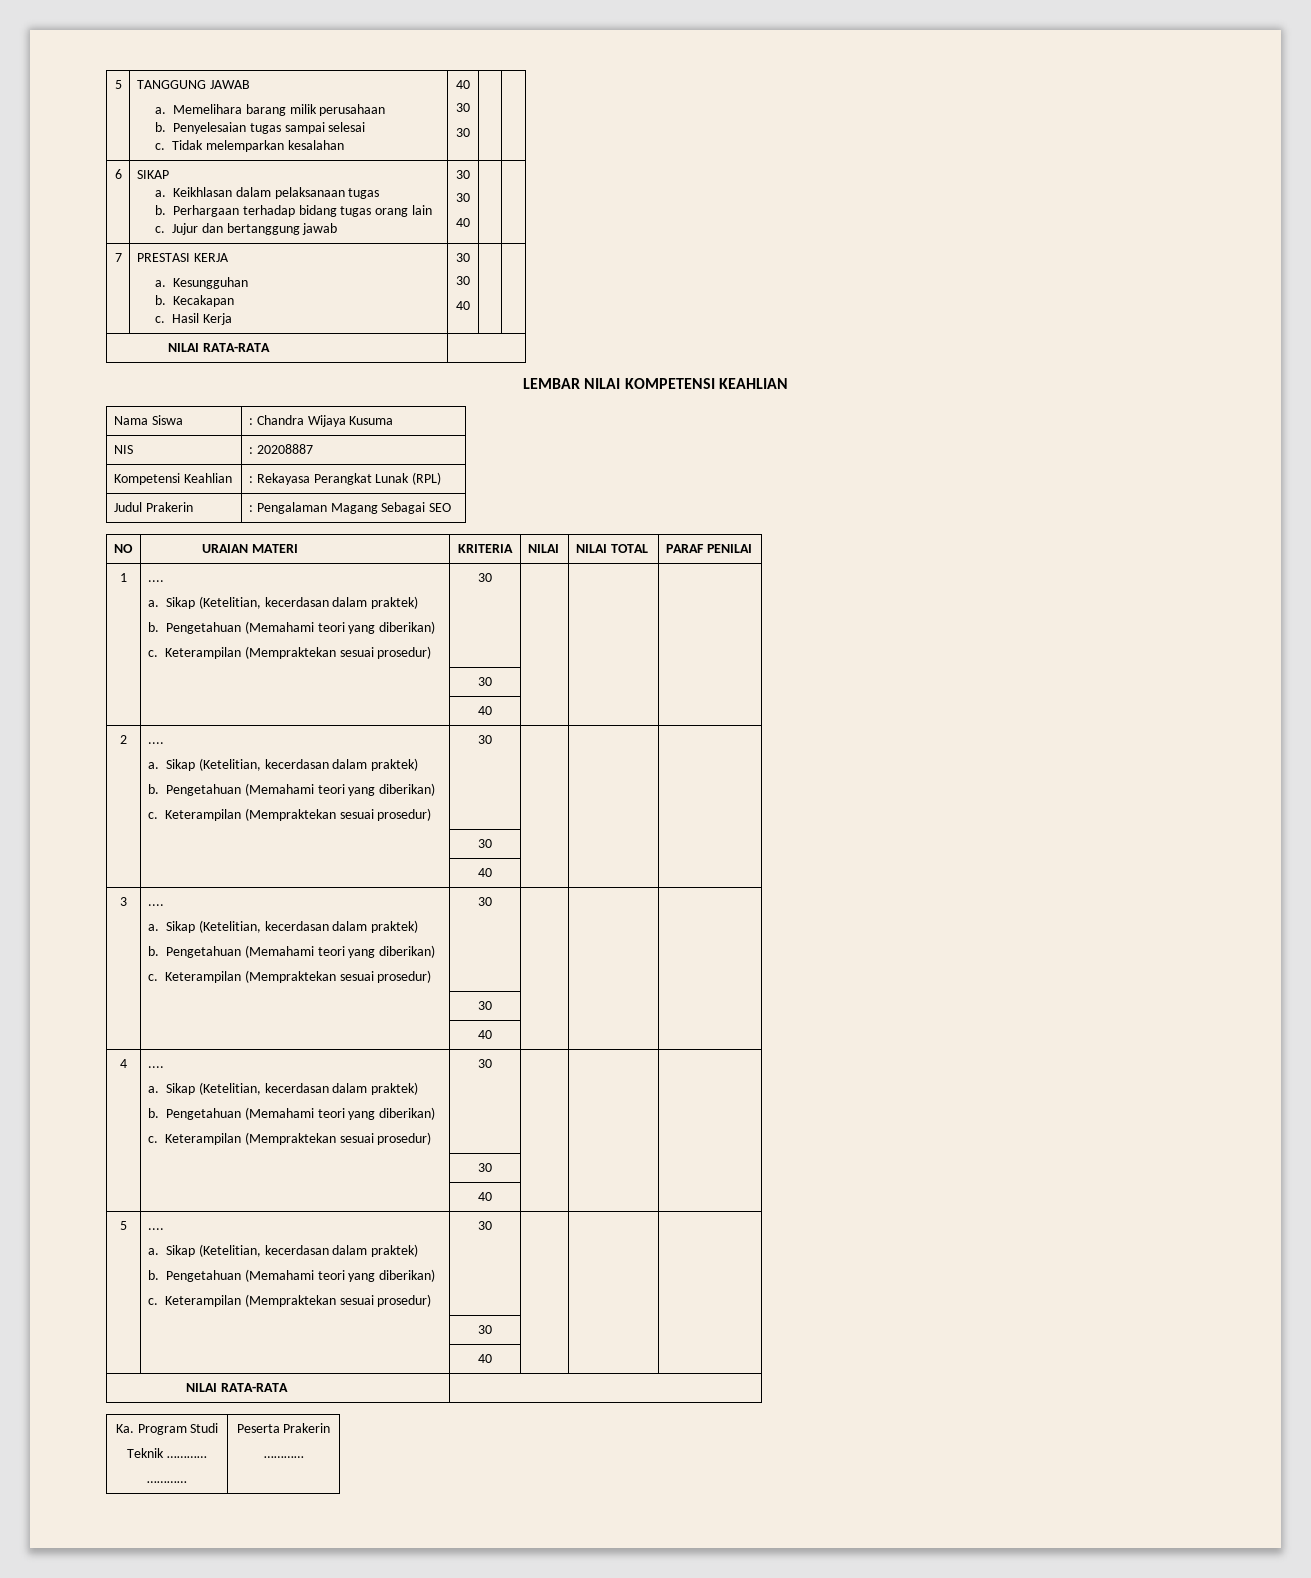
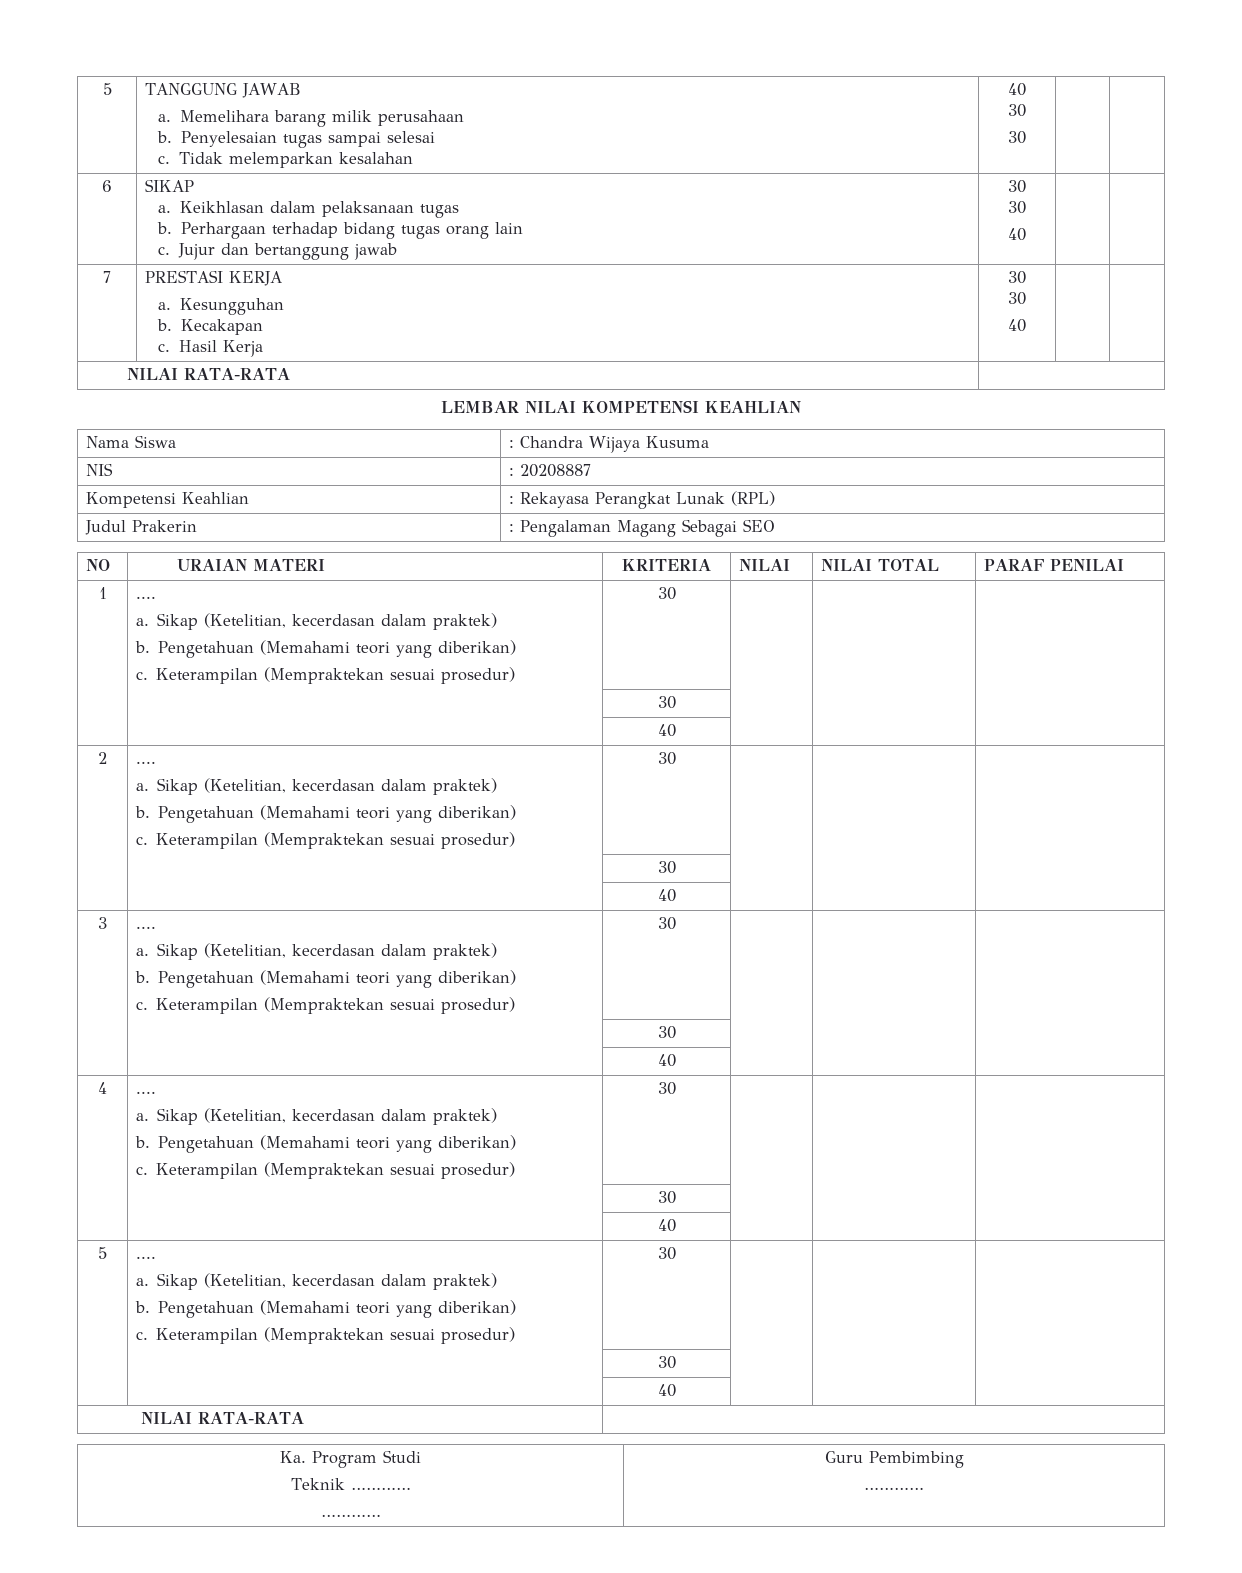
[236,1423,331,1433] Peserta Prakerin -> [824,1451,964,1468] Guru Pembimbing

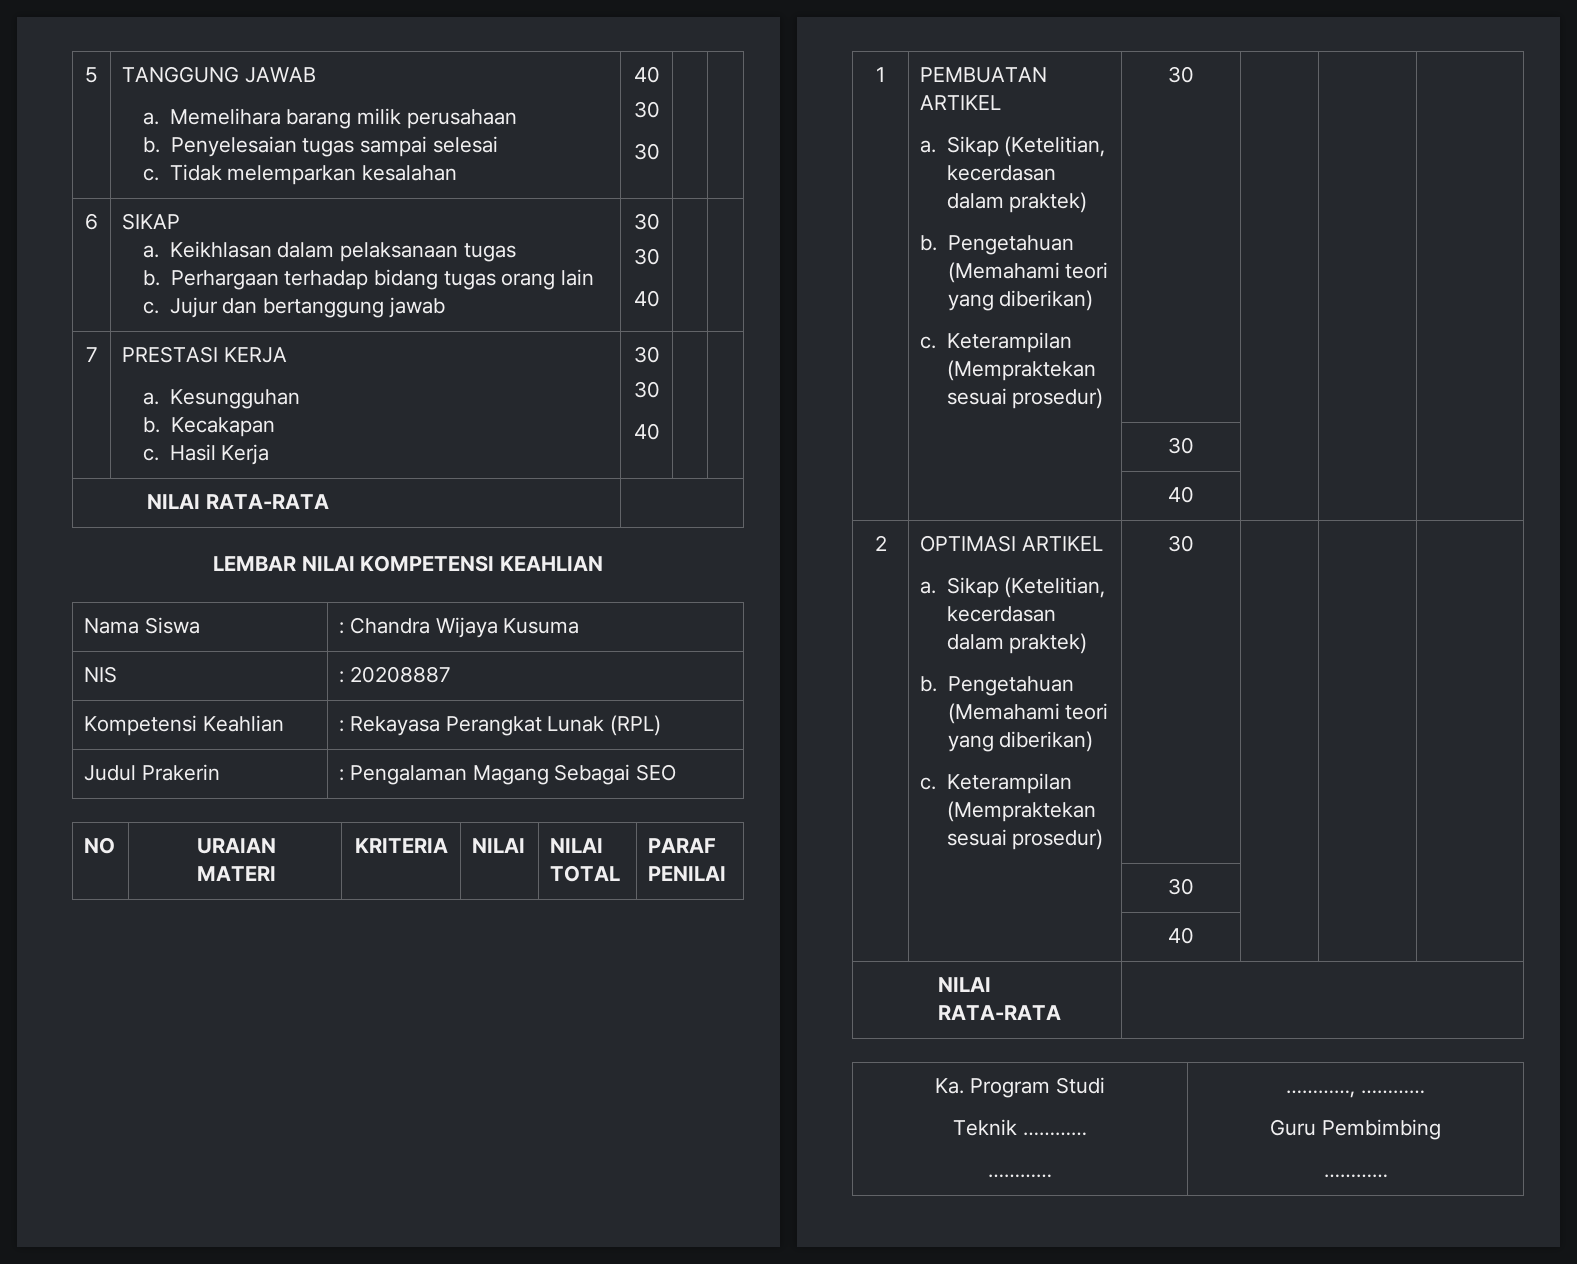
[135,596,156,599] .... -> [920,67,1048,83] [920,95,1002,110] PEMBUATAN ARTIKEL
[135,761,156,764] [135,778,497,795] [134,805,516,823] [135,832,515,849] [657,752,676,765] [657,861,676,874] [657,889,676,902] [98,917,107,929] [135,926,156,929] [135,943,497,960] [134,970,516,988] [135,997,515,1014] [657,917,676,930] [657,1026,676,1039] [657,1054,676,1067] [98,1082,107,1094] [135,1091,156,1094] [135,1108,497,1125] [134,1135,516,1153] [135,1162,515,1179] [657,1082,676,1095] [657,1191,676,1204] [657,1219,676,1232] [98,1247,107,1259] [135,1256,156,1259] .... // a. Sikap (Ketelitian, kecerdasan dalam praktek) // b. Pengetahuan (Memahami teori yang diberikan) // c. Keterampilan (Mempraktekan sesuai prosedur) | 30 | | | // | | 30 | | | // | | 40 | | | // 3 | .... // a. Sikap (Ketelitian, kecerdasan dalam praktek) // b. Pengetahuan (Memahami teori yang diberikan) // c. Keterampilan (Mempraktekan sesuai prosedur) | 30 | | | // | | 30 | | | // | | 40 | | | // 4 | .... // a. Sikap (Ketelitian, kecerdasan dalam praktek) // b. Pengetahuan (Memahami teori yang diberikan) // c. Keterampilan (Mempraktekan sesuai prosedur) | 30 | | | // | | 30 | | | // | | 40 | | | // 5 | .... -> [920,535,1103,552] OPTIMASI ARTIKEL
(381, 1515) none -> [1286,1090,1425,1098] …………, ………… //

